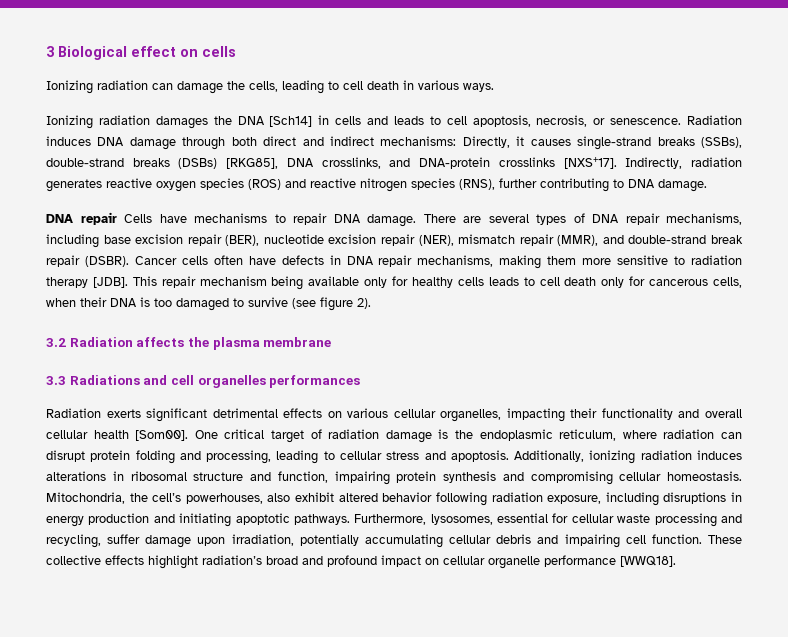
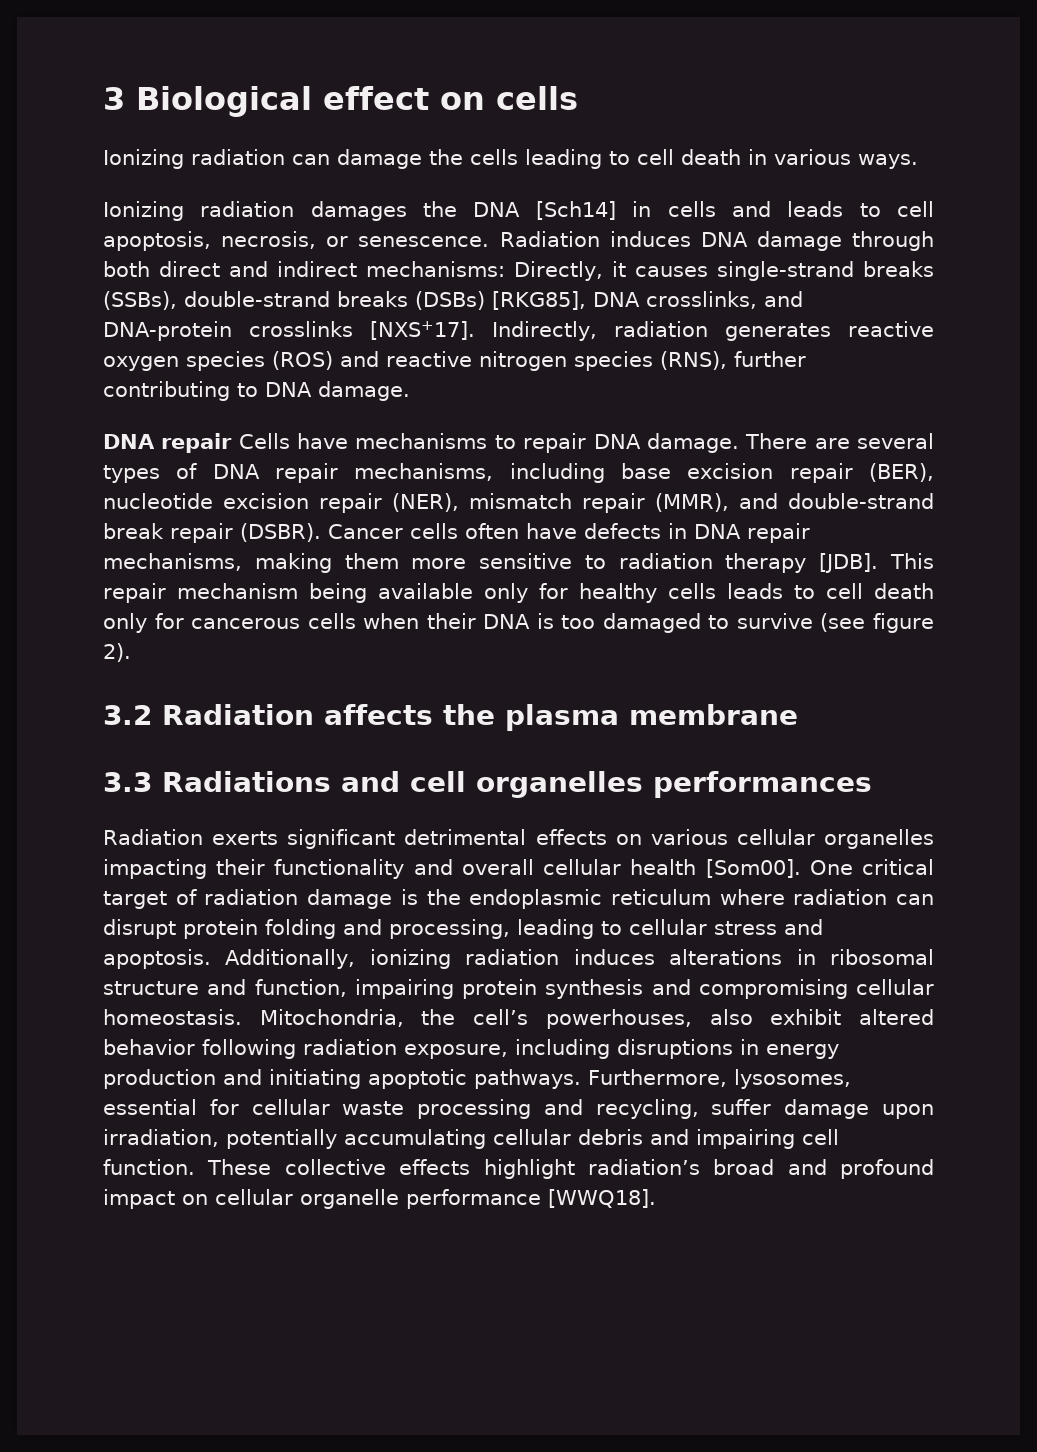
[249,81,278,92] cells, -> [470,149,518,165] cells
[713,277,743,288] cells, -> [307,613,356,629] cells
[440,409,502,422] organelles, -> [824,829,934,849] organelles
[559,429,617,441] reticulum, -> [610,889,711,905] reticulum

